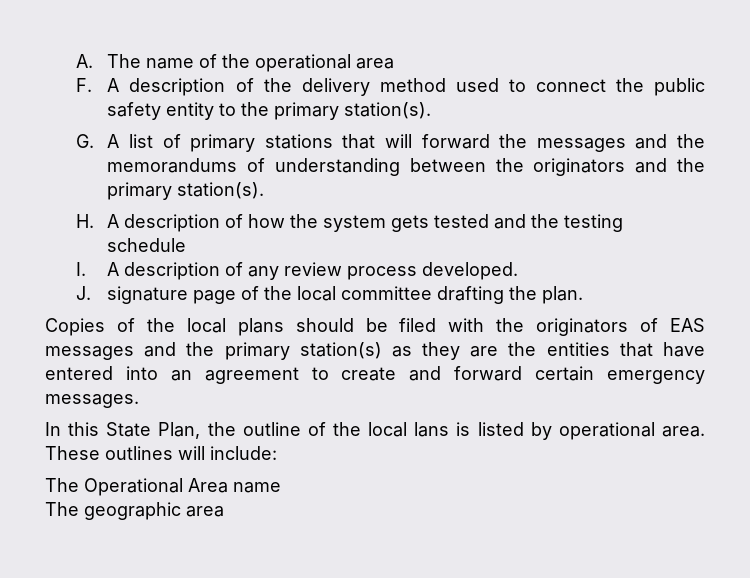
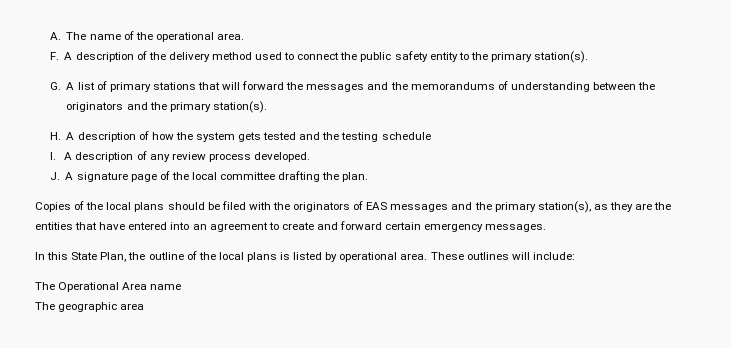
[356,58,395,69] area -> [216,33,244,40] area.
(92, 293) none -> [65,172,74,180] A
[299,342,382,359] station(s) -> [537,201,591,213] station(s),
[414,422,450,437] lans -> [246,252,277,262] plans

